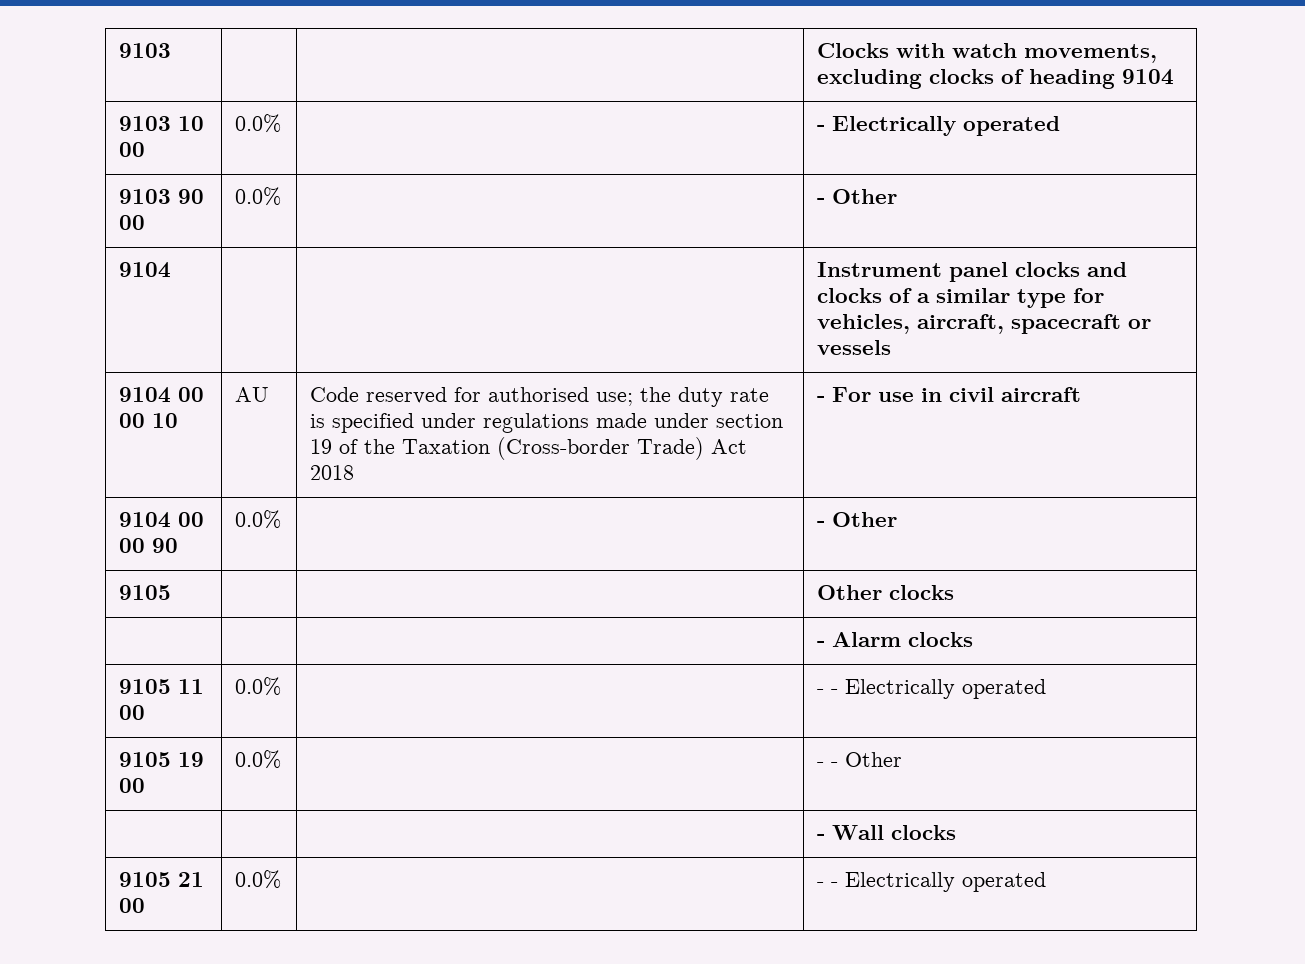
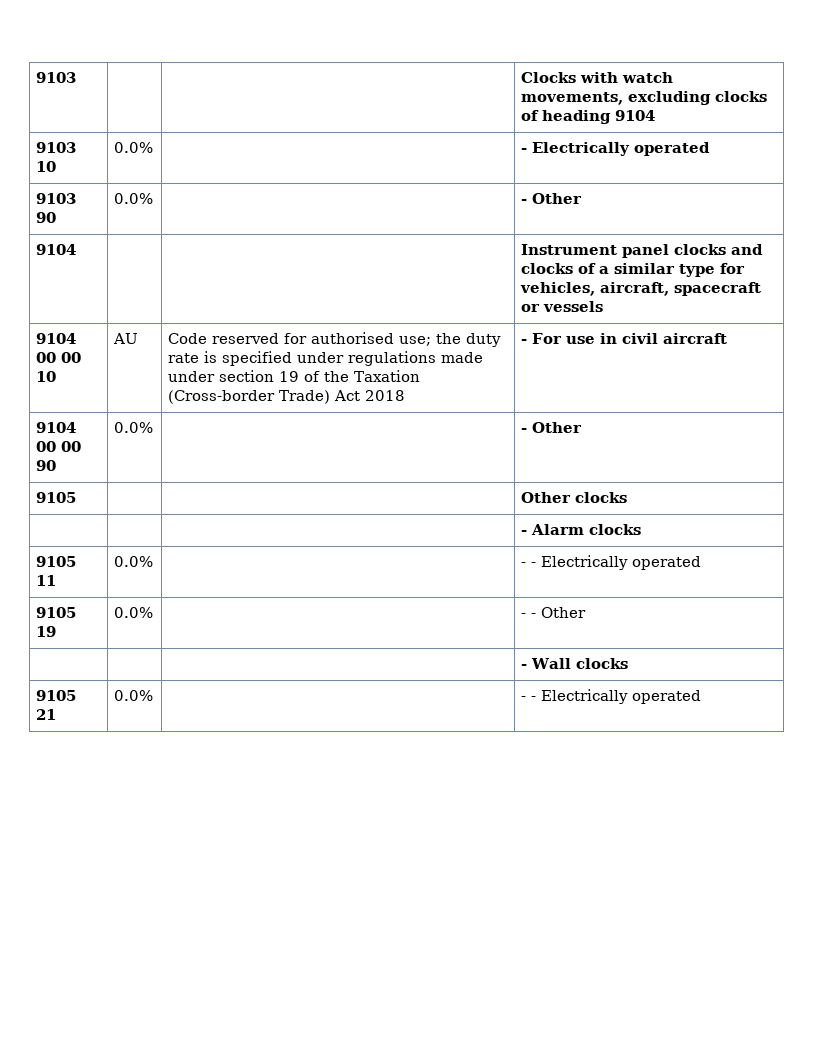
[118,142,145,157] 00 -> (57, 166) none
[118,215,145,230] 00 -> (57, 217) none
[118,705,145,720] 00 -> (57, 580) none
[118,778,145,793] 00 -> (57, 631) none
[118,898,145,913] 00 -> (57, 714) none

